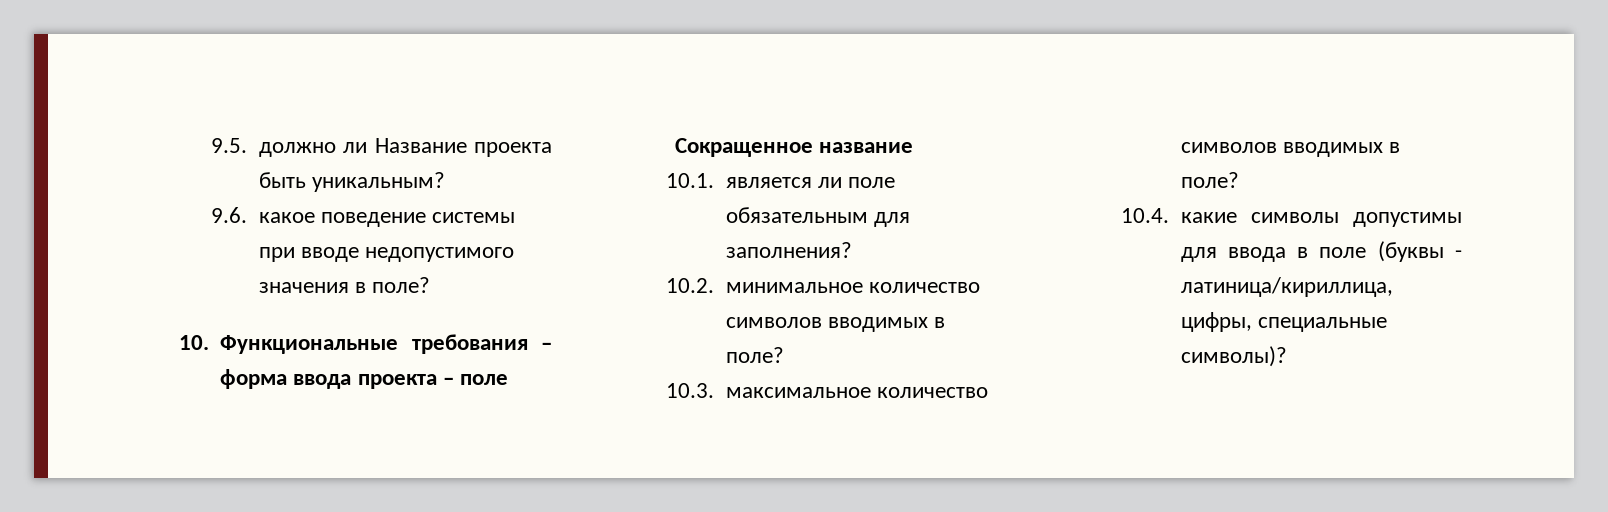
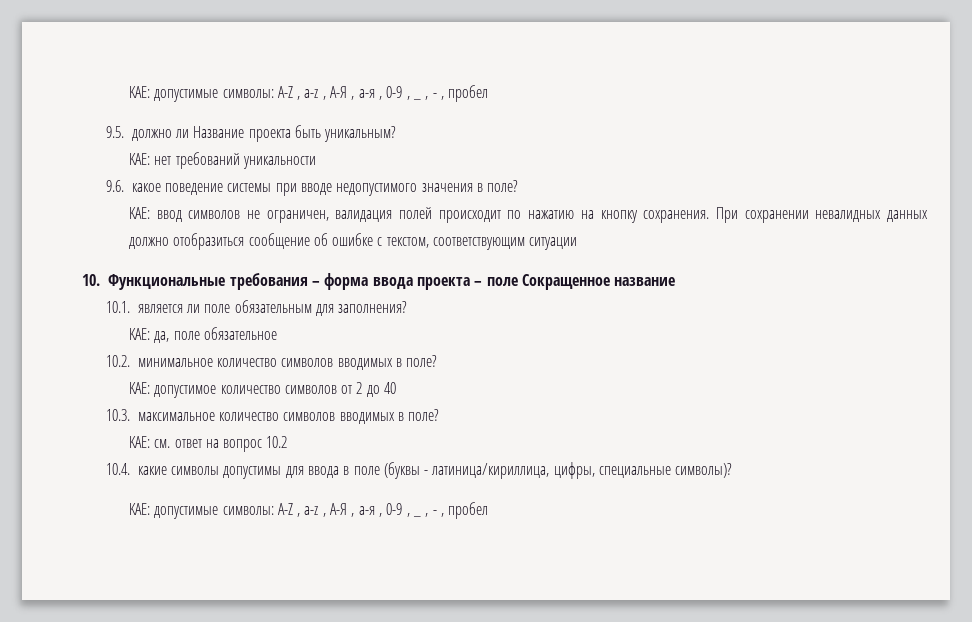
(211, 145) none -> [128,85,489,102] KAE: допустимые символы: A-Z , a-z , А-Я , а-я , 0-9 , _ , - , пробел //
(445, 182) none -> [128,152,316,169] // KAE: нет требований уникальности
(431, 285) none -> [128,207,929,223] [128,233,578,250] // KAE: ввод символов не ограничен, валидация полей происходит по нажатию на кнопку сохранения. При сохранении невалидных данных должно отобразиться сообщение об ошибке с текстом, соответствующим ситуации
(852, 250) none -> [128,327,277,343] // KAE: да, поле обязательное
(784, 355) none -> [128,382,397,398] // KAE: допустимое количество символов от 2 до 40
(1239, 180) none -> [128,436,288,452] // KAE: см. ответ на вопрос 10.2
(1287, 356) none -> [128,502,489,519] // KAE: допустимые символы: A-Z , a-z , А-Я , а-я , 0-9 , _ , - , пробел

